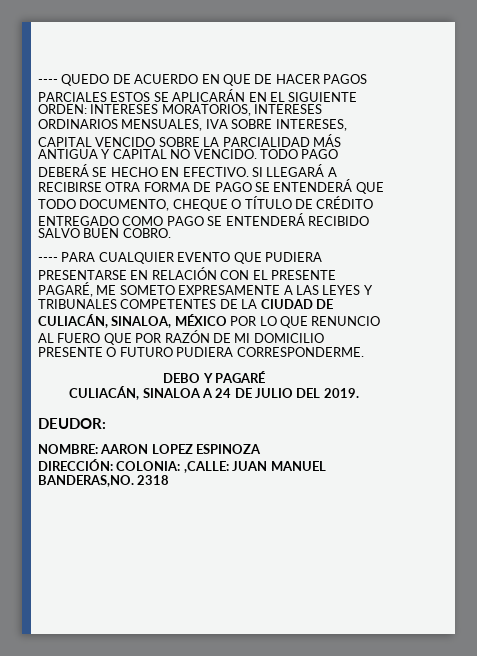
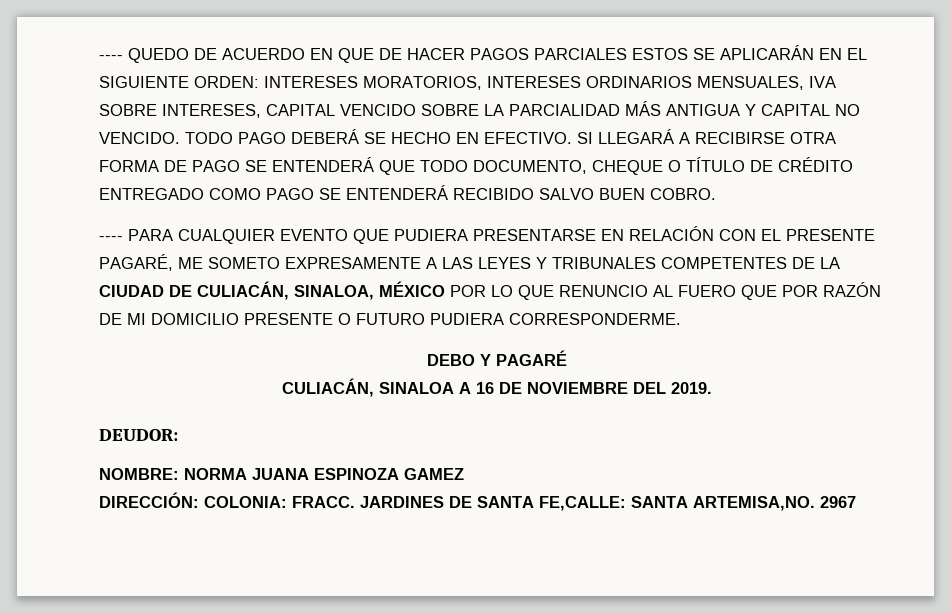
[215,388,294,398] 24 DE JULIO -> [475,382,628,394] 16 DE NOVIEMBRE
[100,444,193,454] AARON LOPEZ -> [184,468,309,480] NORMA JUANA
(262, 449) none -> [404,468,464,480] GAMEZ
[183,461,326,473] [38,475,170,487] ,CALLE: JUAN MANUEL BANDERAS,NO. 2318 -> [292,496,856,511] FRACC. JARDINES DE SANTA FE,CALLE: SANTA ARTEMISA,NO. 2967

